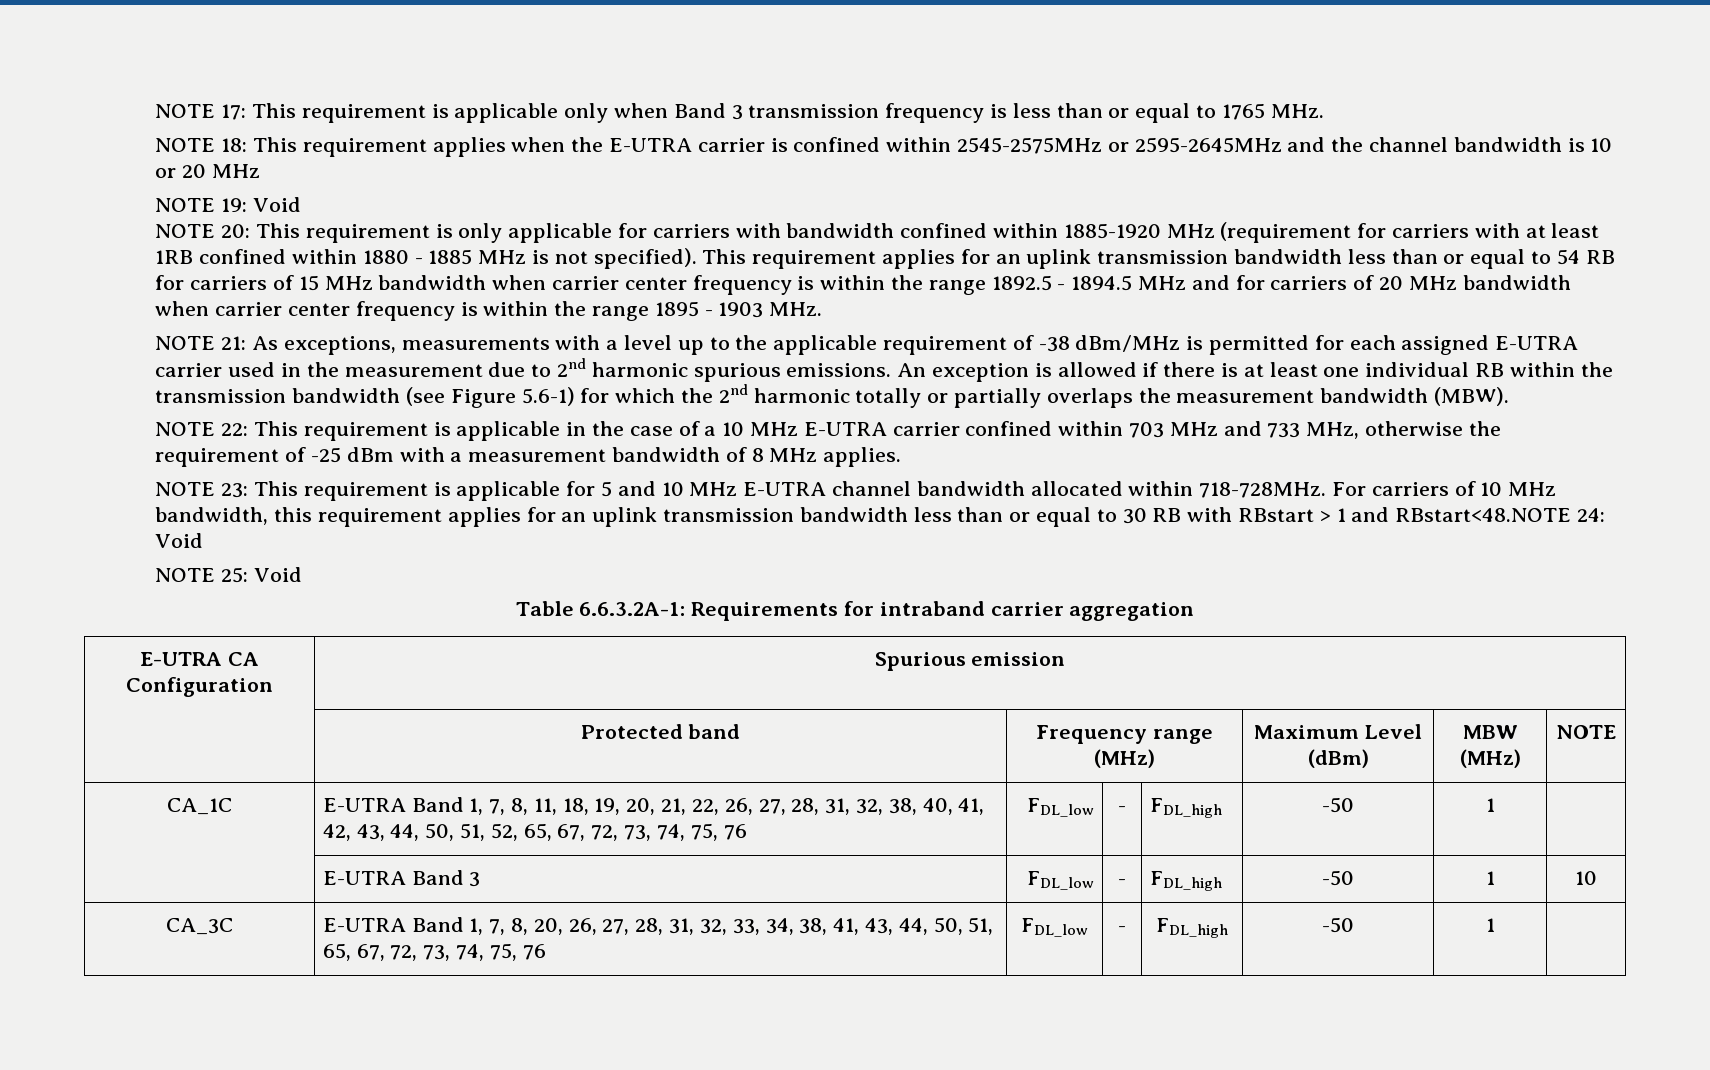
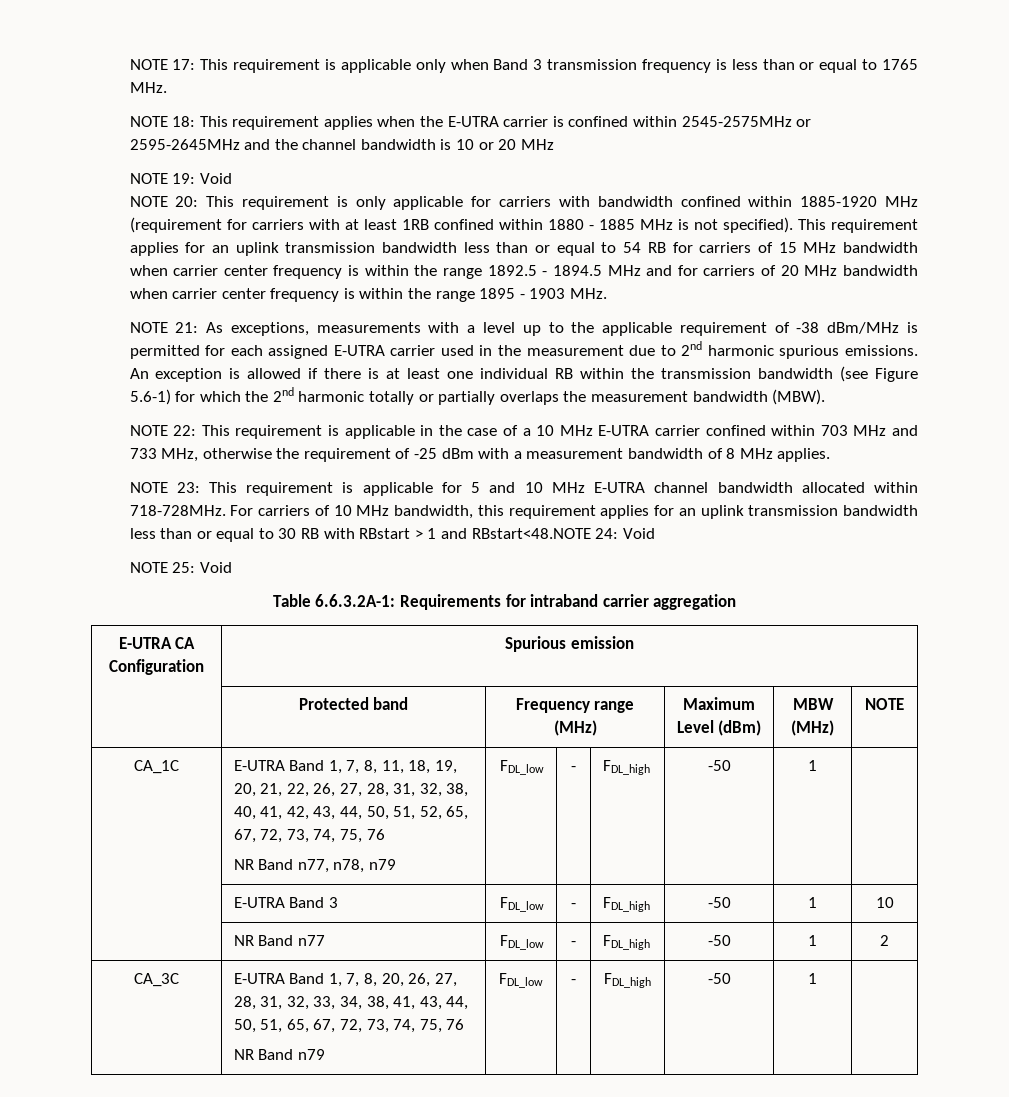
(747, 832) none -> [233,859,396,873] // NR Band n77, n78, n79
(1597, 878) none -> [233,935,325,946] [500,935,545,950] [571,941,576,946] [602,935,650,950] [707,935,731,946] [808,935,817,946] [880,935,889,946] // | NR Band n77 | FDL_low | - | FDL_high | -50 | 1 | 2
(546, 952) none -> [233,1049,325,1060] // NR Band n79

